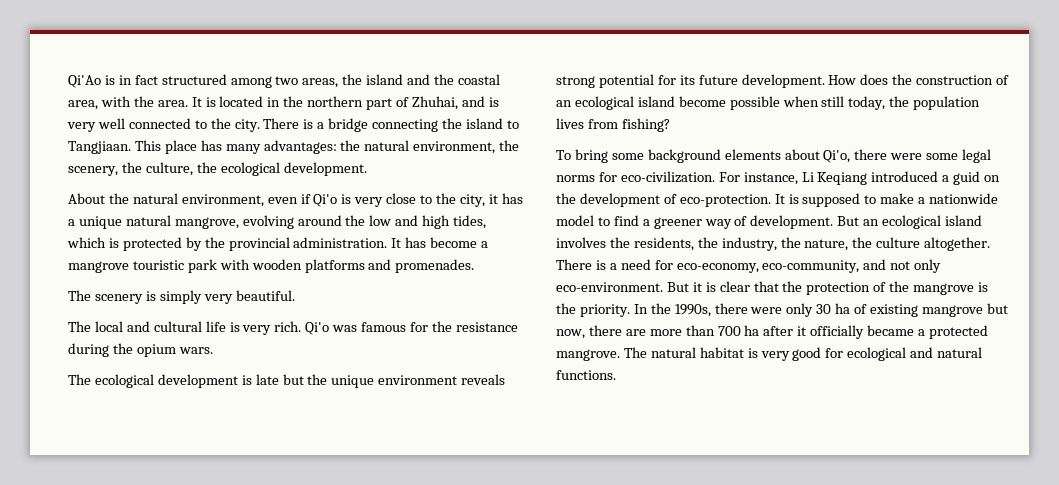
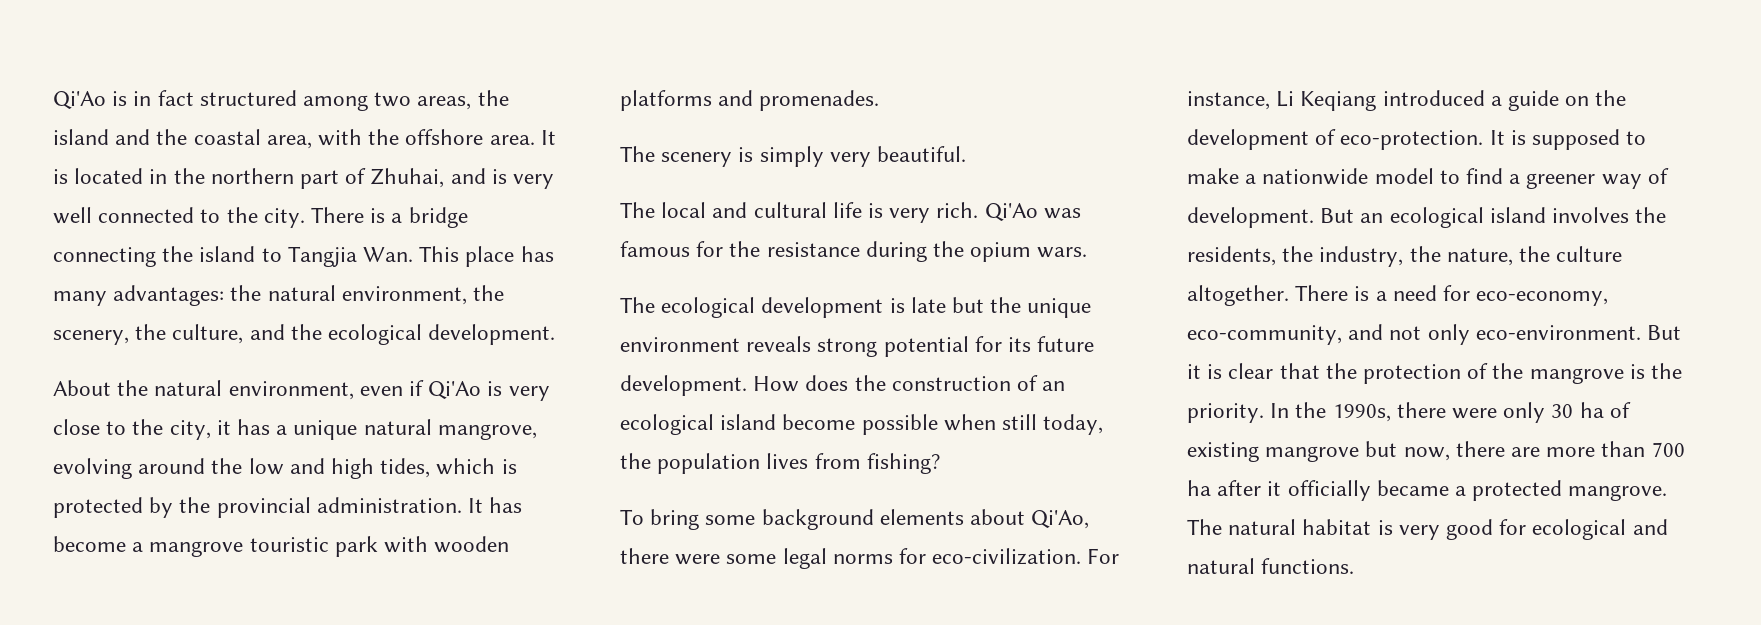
(154, 101) none -> [405,129,484,145] offshore
[68,141,131,154] Tangjiaan. -> [287,246,414,267] Tangjia Wan.
(193, 169) none -> [249,324,285,340] and
[313,194,338,207] Qi'o -> [428,381,482,399] Qi'Ao
[305,322,330,335] Qi'o -> [984,203,1038,221] Qi'Ao
[823,150,851,163] Qi'o, -> [1031,510,1090,529] Qi'Ao,
[953,171,981,185] guid -> [1508,90,1560,111] guide

